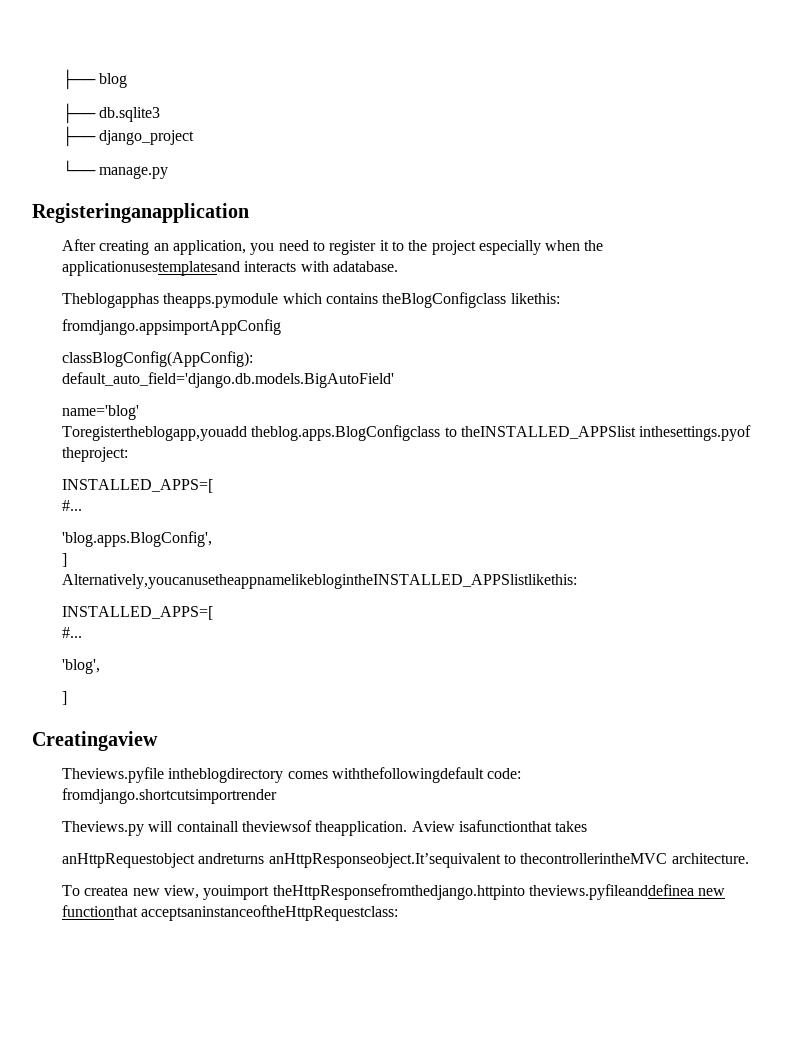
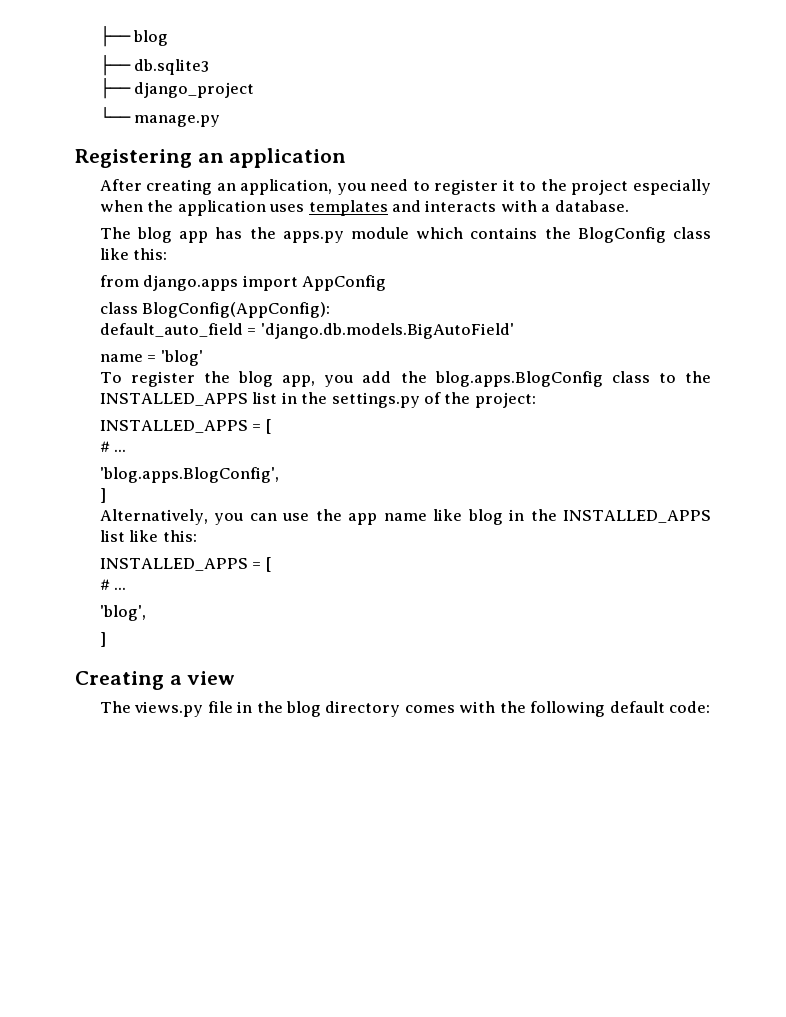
[32,203,249,223] Registeringanapplication -> [75,148,347,168] Registering an application
[61,261,398,276] [61,292,560,308] [61,319,281,335] [61,351,253,367] [61,372,394,388] [61,405,139,420] [61,425,752,441] [61,447,128,462] [61,479,213,493] [61,500,82,511] [61,531,212,547] [61,553,67,567] [61,574,577,589] [61,606,213,620] [61,627,82,638] [61,659,100,674] [61,691,67,705] [32,731,158,751] [61,767,522,783] [61,788,277,804] [61,820,588,836] [61,853,749,868] [61,884,726,900] [61,905,399,921] applicationusestemplatesand interacts with adatabase. // Theblogapphas theapps.pymodule which contains theBlogConfigclass likethis: // fromdjango.appsimportAppConfig // classBlogConfig(AppConfig): // default_auto_field='django.db.models.BigAutoField' // name='blog' // Toregistertheblogapp,youadd theblog.apps.BlogConfigclass to theINSTALLED_APPSlist inthesettings.pyof theproject: // INSTALLED_APPS=[ // #... // 'blog.apps.BlogConfig', // ] // Alternatively,youcanusetheappnamelikeblogintheINSTALLED_APPSlistlikethis: // INSTALLED_APPS=[ // #... // 'blog', // ] // Creatingaview // Theviews.pyfile intheblogdirectory comes withthefollowingdefault code: // fromdjango.shortcutsimportrender // Theviews.py will containall theviewsof theapplication. Aview isafunctionthat takes // anHttpRequestobject andreturns anHttpResponseobject.It’sequivalent to thecontrollerintheMVC architecture. // To createa new view, youimport theHttpResponsefromthedjango.httpinto theviews.pyfileanddefinea new functionthat acceptsaninstanceoftheHttpRequestclass: -> [177,200,629,216] [99,227,711,243] [99,248,168,260] [99,275,387,291] [99,302,331,318] [99,323,514,339] [99,350,203,366] [99,371,712,387] [99,392,536,408] [99,419,271,434] [99,441,127,452] [99,467,279,483] [99,488,106,503] [99,509,712,525] [99,530,197,542] [99,557,271,572] [99,579,127,590] [99,605,146,621] [99,632,106,647] [75,671,236,690] [99,701,711,717] application uses templates and interacts with a database. // The blog app has the apps.py module which contains the BlogConfig class like this: // from django.apps import AppConfig // class BlogConfig(AppConfig): // default_auto_field = 'django.db.models.BigAutoField' // name = 'blog' // To register the blog app, you add the blog.apps.BlogConfig class to the INSTALLED_APPS list in the settings.py of the project: // INSTALLED_APPS = [ // # ... // 'blog.apps.BlogConfig', // ] // Alternatively, you can use the app name like blog in the INSTALLED_APPS list like this: // INSTALLED_APPS = [ // # ... // 'blog', // ] // Creating a view // The views.py file in the blog directory comes with the following default code:

